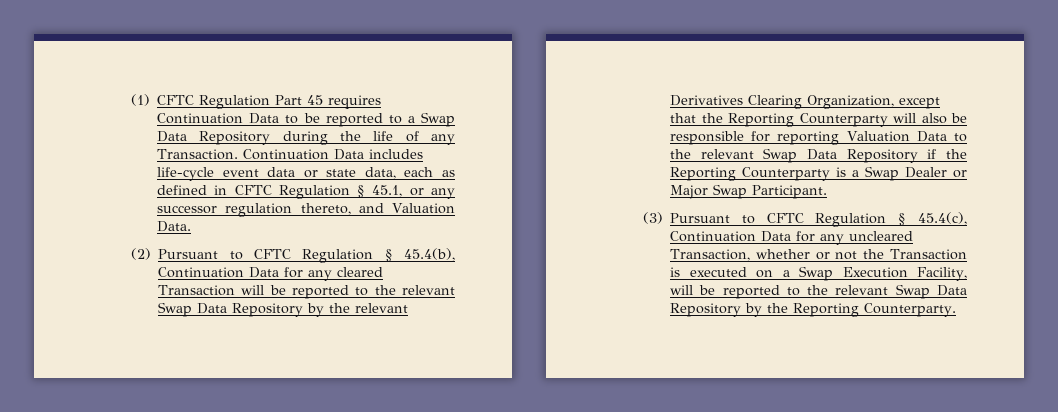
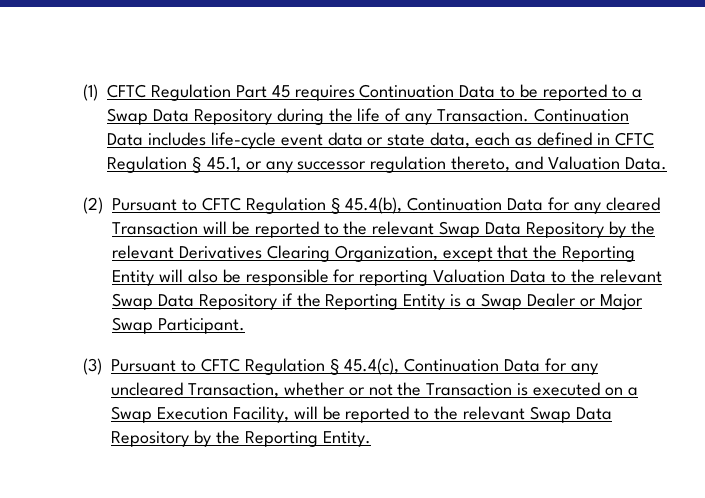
[799,113,888,127] Counterparty -> [112,270,155,286] Entity
[742,167,831,181] Counterparty -> [403,294,446,310] Entity
[864,303,957,317] Counterparty. -> [322,431,371,447] Entity.

